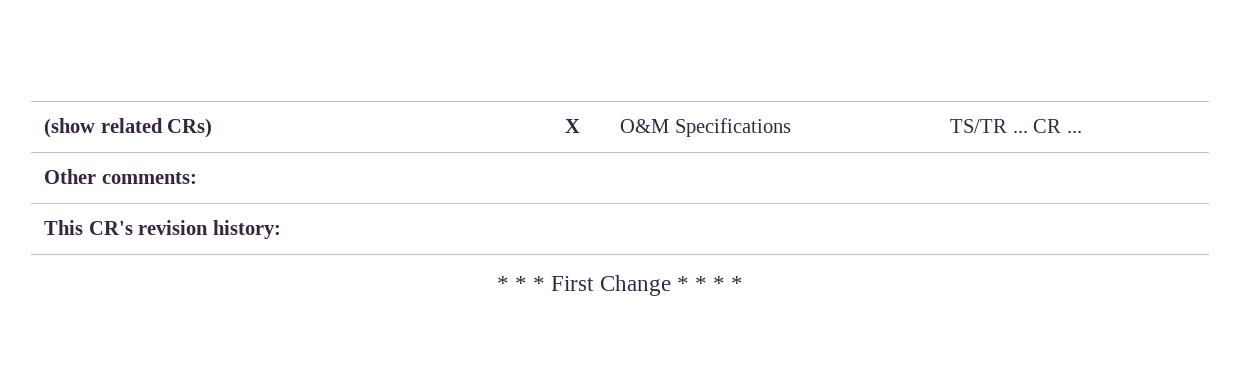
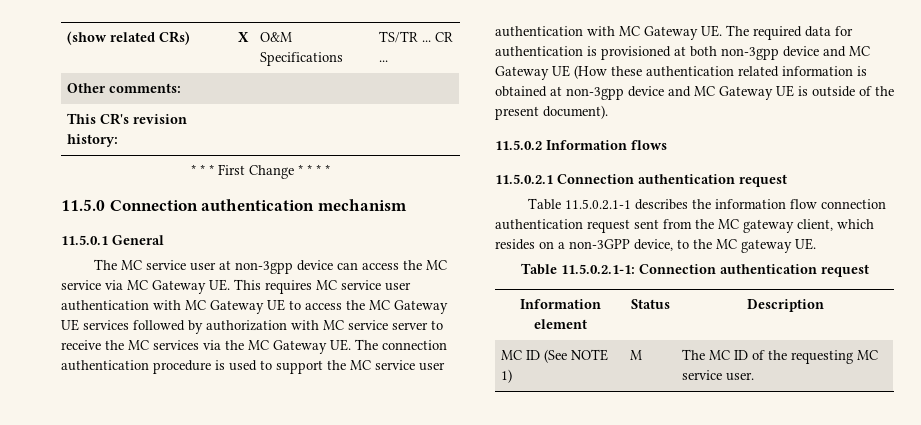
(744, 283) none -> [61,199,407,211] [61,235,164,245] [94,259,448,274] [61,279,411,294] [61,299,448,314] [61,319,443,334] [61,339,447,354] [61,360,445,374] [495,25,853,40] [495,46,870,60] [495,65,867,80] [495,85,894,100] [495,105,608,120] [495,140,667,150] [495,174,787,187] [528,198,887,210] [495,219,874,233] [495,238,816,253] [520,263,869,277] [519,299,601,309] [533,319,587,329] [631,299,670,309] [746,299,824,312] [501,349,609,363] [501,369,513,383] [630,350,643,360] [682,349,879,364] [682,370,755,381] // 11.5.0 Connection authentication mechanism // 11.5.0.1 General // The MC service user at non-3gpp device can access the MC service via MC Gateway UE. This requires MC service user authentication with MC Gateway UE to access the MC Gateway UE services followed by authorization with MC service server to receive the MC services via the MC Gateway UE. The connection authentication procedure is used to support the MC service user authentication with MC Gateway UE. The required data for authentication is provisioned at both non-3gpp device and MC Gateway UE (How these authentication related information is obtained at non-3gpp device and MC Gateway UE is outside of the present document). // 11.5.0.2 Information flows // 11.5.0.2.1 Connection authentication request // Table 11.5.0.2.1-1 describes the information flow connection authentication request sent from the MC gateway client, which resides on a non-3GPP device, to the MC gateway UE. // Table 11.5.0.2.1-1: Connection authentication request // Information element | Status | Description // MC ID (See NOTE 1) | M | The MC ID of the requesting MC service user.

